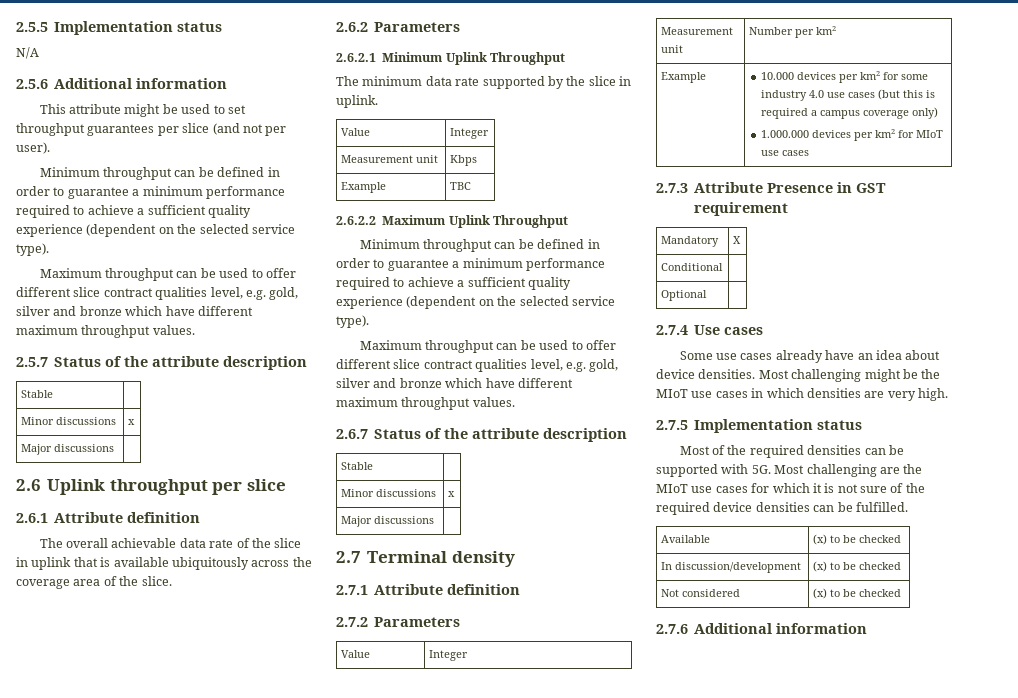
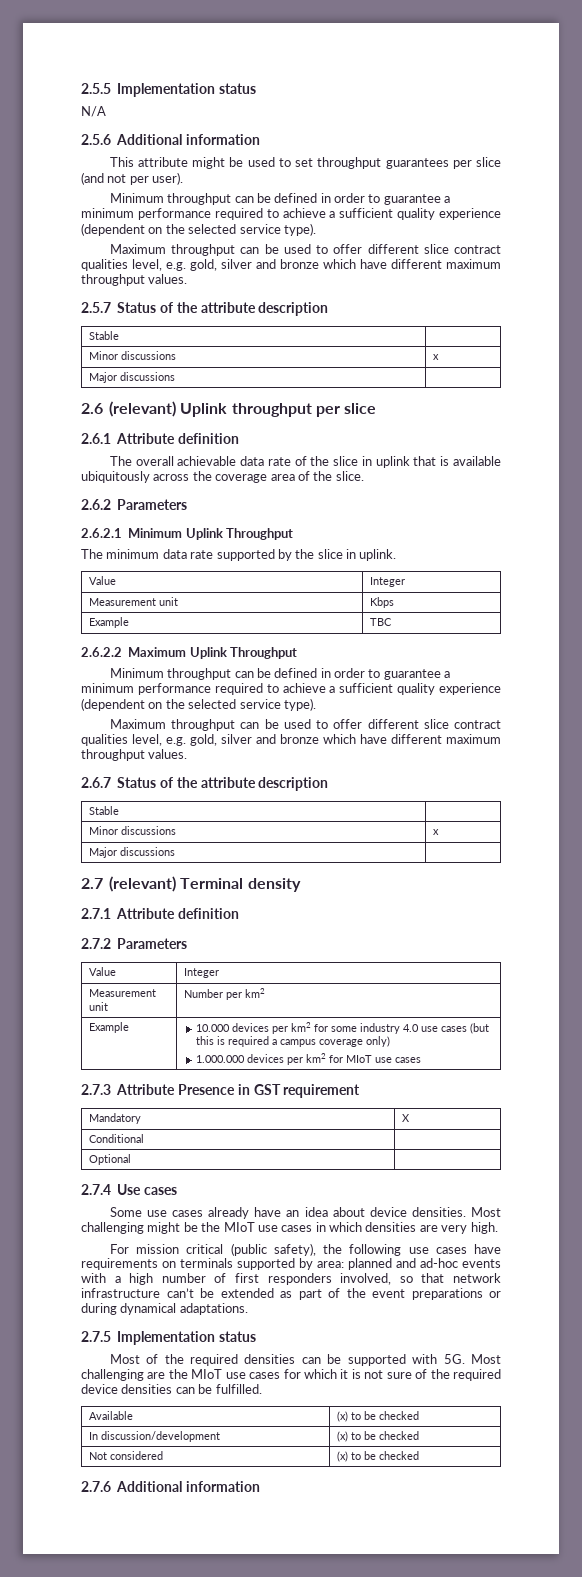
(41, 485) none -> [109,401,177,417] (relevant)
(361, 557) none -> [109,876,177,892] (relevant)
(948, 394) none -> [109,1243,502,1256] [81,1258,501,1270] [81,1273,502,1285] [81,1288,501,1300] [81,1303,248,1315] // For mission critical (public safety), the following use cases have requirements on terminals supported by area: planned and ad-hoc events with a high number of first responders involved, so that network infrastructure can’t be extended as part of the event preparations or during dynamical adaptations.

